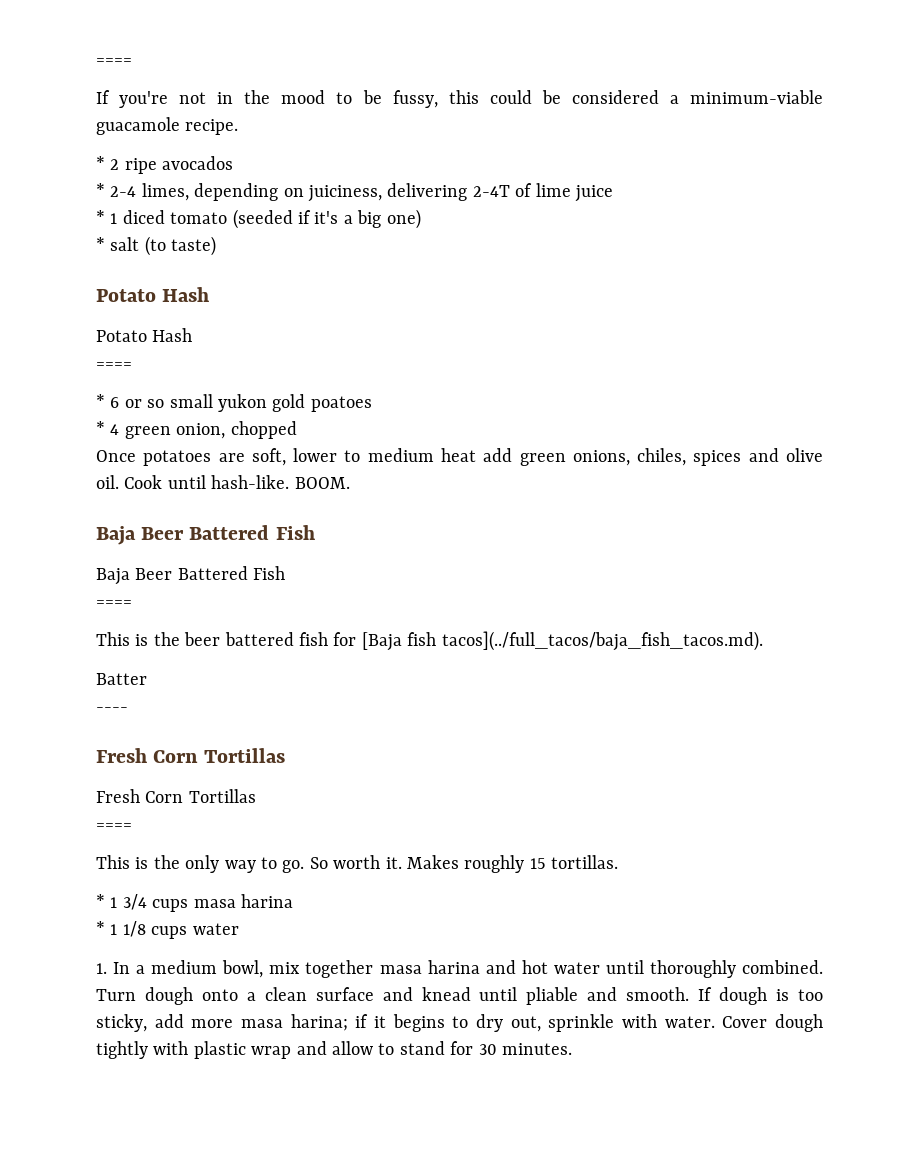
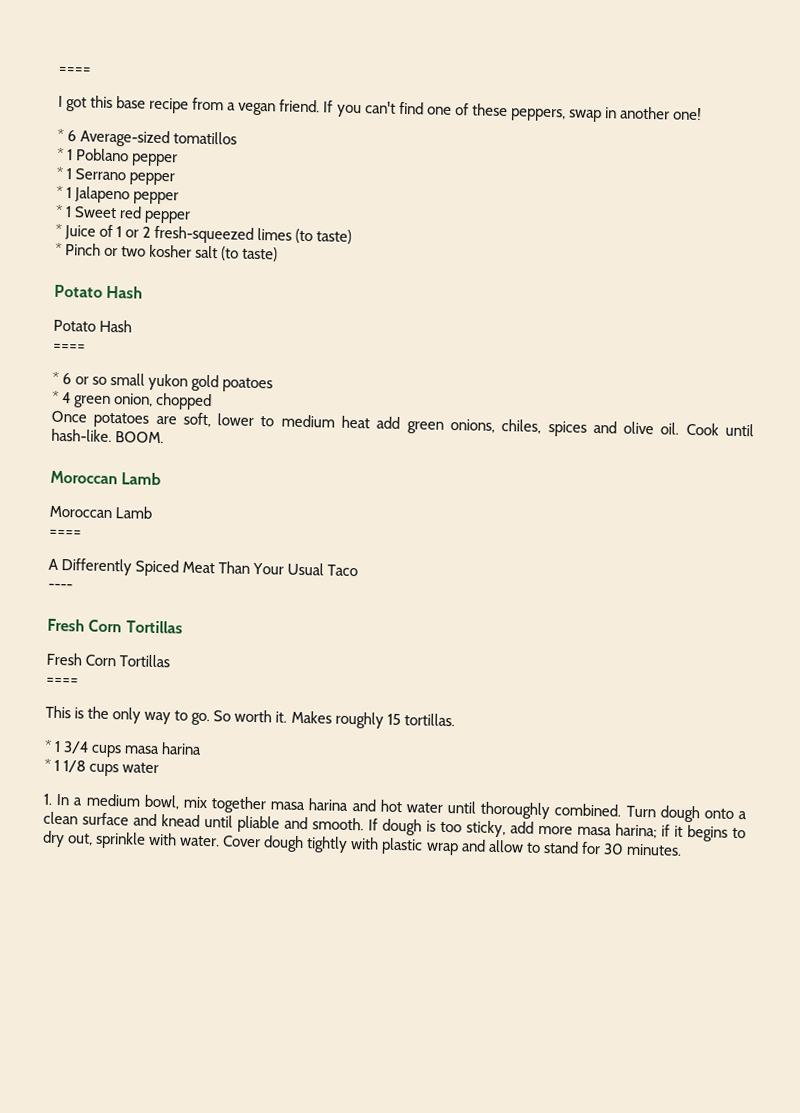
[96,58,132,65] [96,90,823,108] [96,117,239,135] [96,156,234,174] [96,183,613,202] [96,209,421,229] [96,237,105,251] ==== // If you're not in the mood to be fussy, this could be considered a minimum-viable guacamole recipe. // * 2 ripe avocados // * 2-4 limes, depending on juiciness, delivering 2-4T of lime juice // * 1 diced tomato (seeded if it's a big one) // * -> [58,66,92,74] [58,95,702,123] [57,128,238,148] [57,147,179,167] [56,166,176,186] [56,185,180,205] [55,204,192,224] [55,223,353,244] [55,242,193,258] ==== // I got this base recipe from a vegan friend. If you can't find one of these peppers, swap in another one! // * 6 Average-sized tomatillos // * 1 Poblano pepper // * 1 Serrano pepper // * 1 Jalapeno pepper // * 1 Sweet red pepper // * Juice of 1 or 2 fresh-squeezed limes (to taste) // * Pinch or two kosher
[96,525,315,545] [96,566,286,585] [96,600,132,607] [96,631,763,651] [96,673,147,685] Baja Beer Battered Fish // Baja Beer Battered Fish // ==== // This is the beer battered fish for [Baja fish tacos](../full_tacos/baja_fish_tacos.md). // Batter -> [50,470,162,486] [49,505,153,519] [49,529,82,537] [48,558,359,577] Moroccan Lamb // Moroccan Lamb // ==== // A Differently Spiced Meat Than Your Usual Taco

